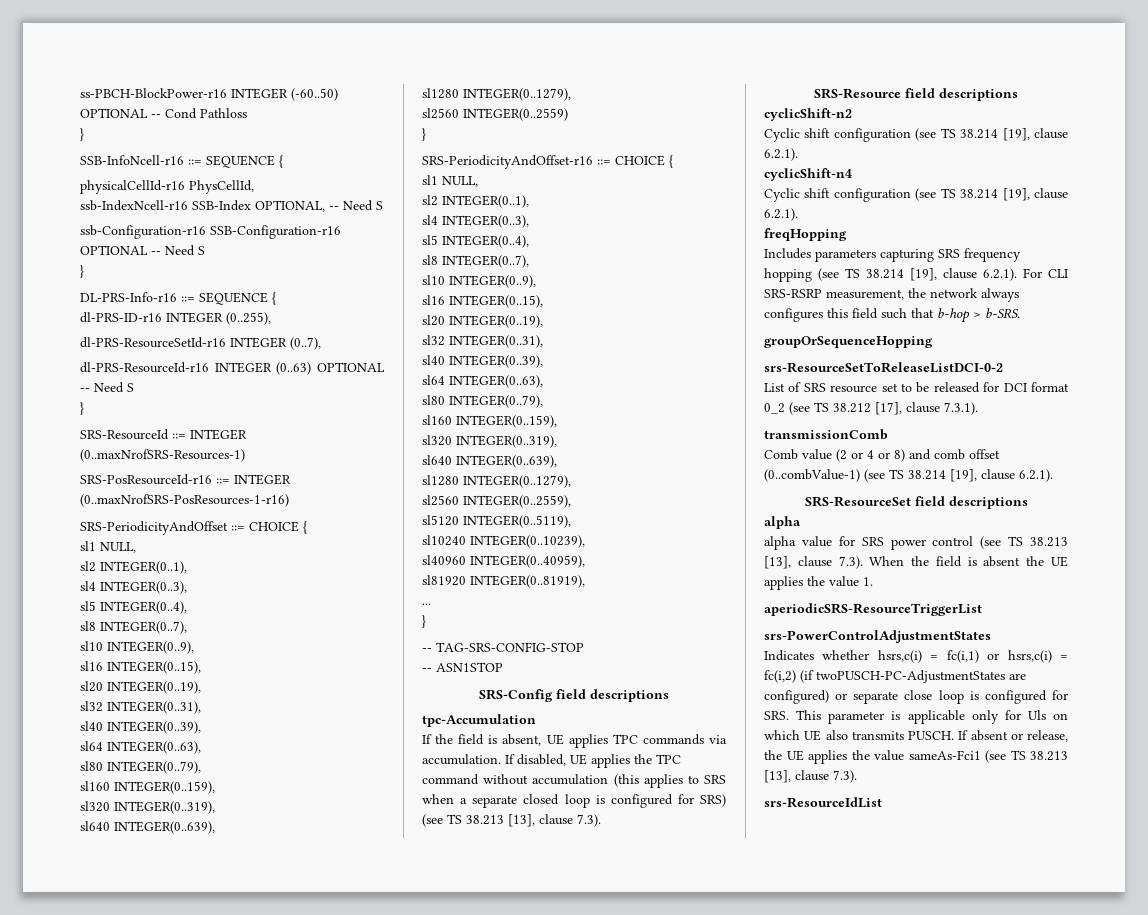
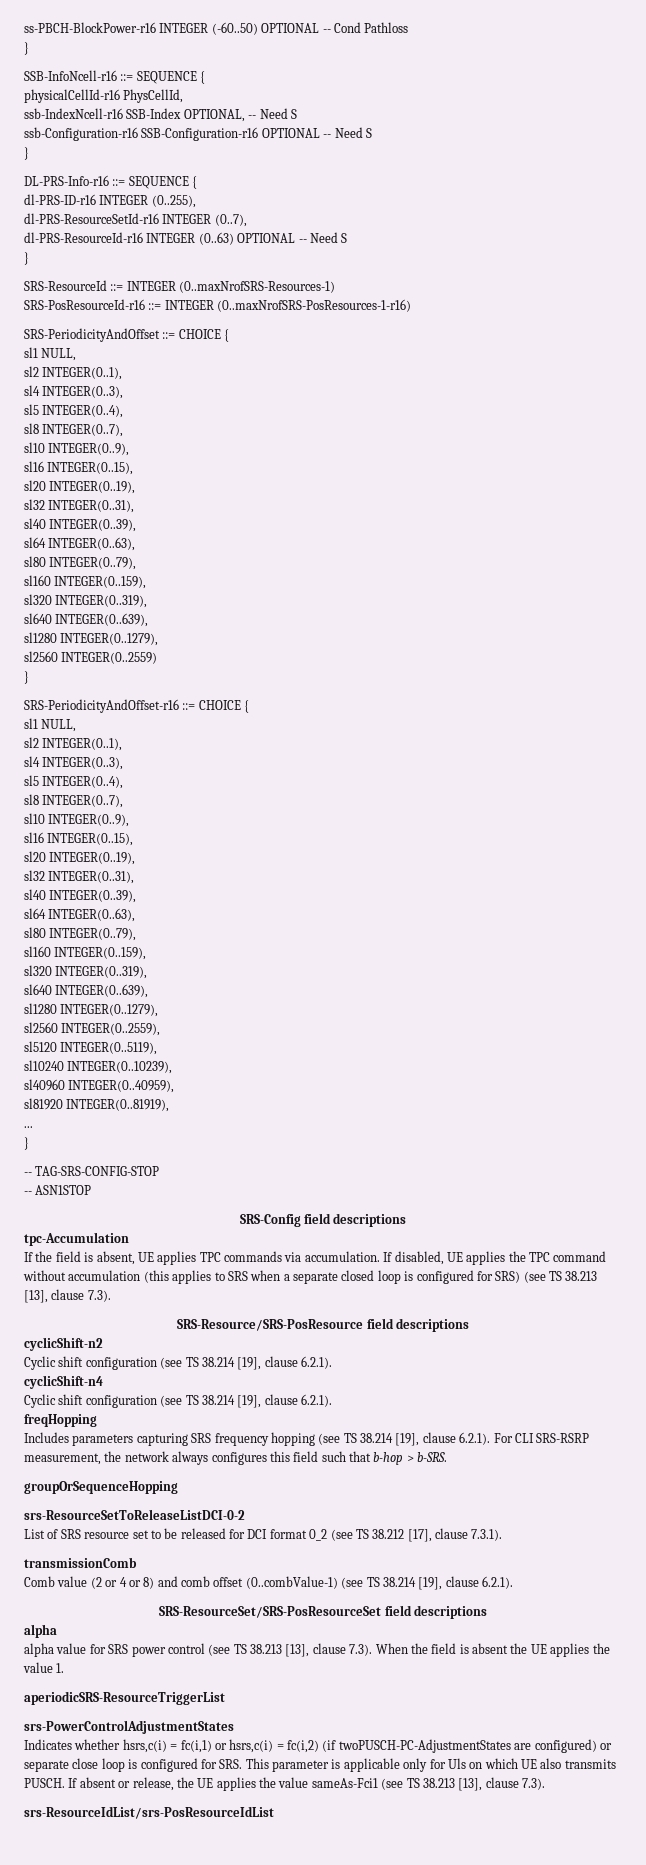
[814,88,901,99] SRS-Resource -> [177,1319,364,1331] SRS-Resource/SRS-PosResource
[804,496,911,507] SRS-ResourceSet -> [159,1606,382,1618] SRS-ResourceSet/SRS-PosResourceSet
[764,797,882,808] srs-ResourceIdList -> [24,1806,274,1819] srs-ResourceIdList/srs-PosResourceIdList

